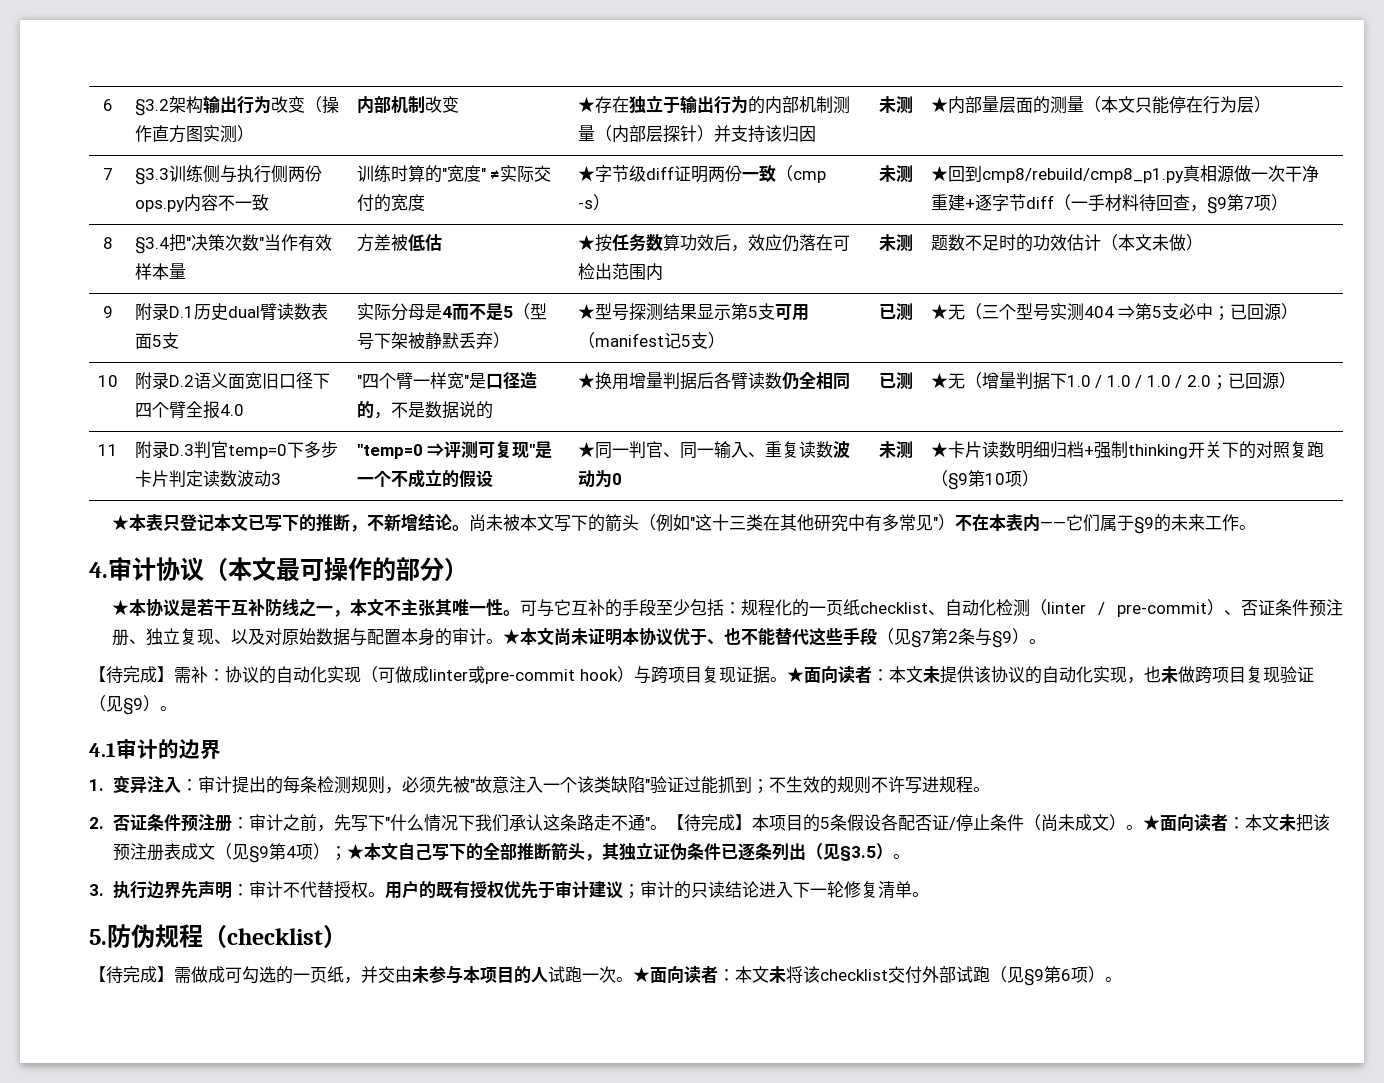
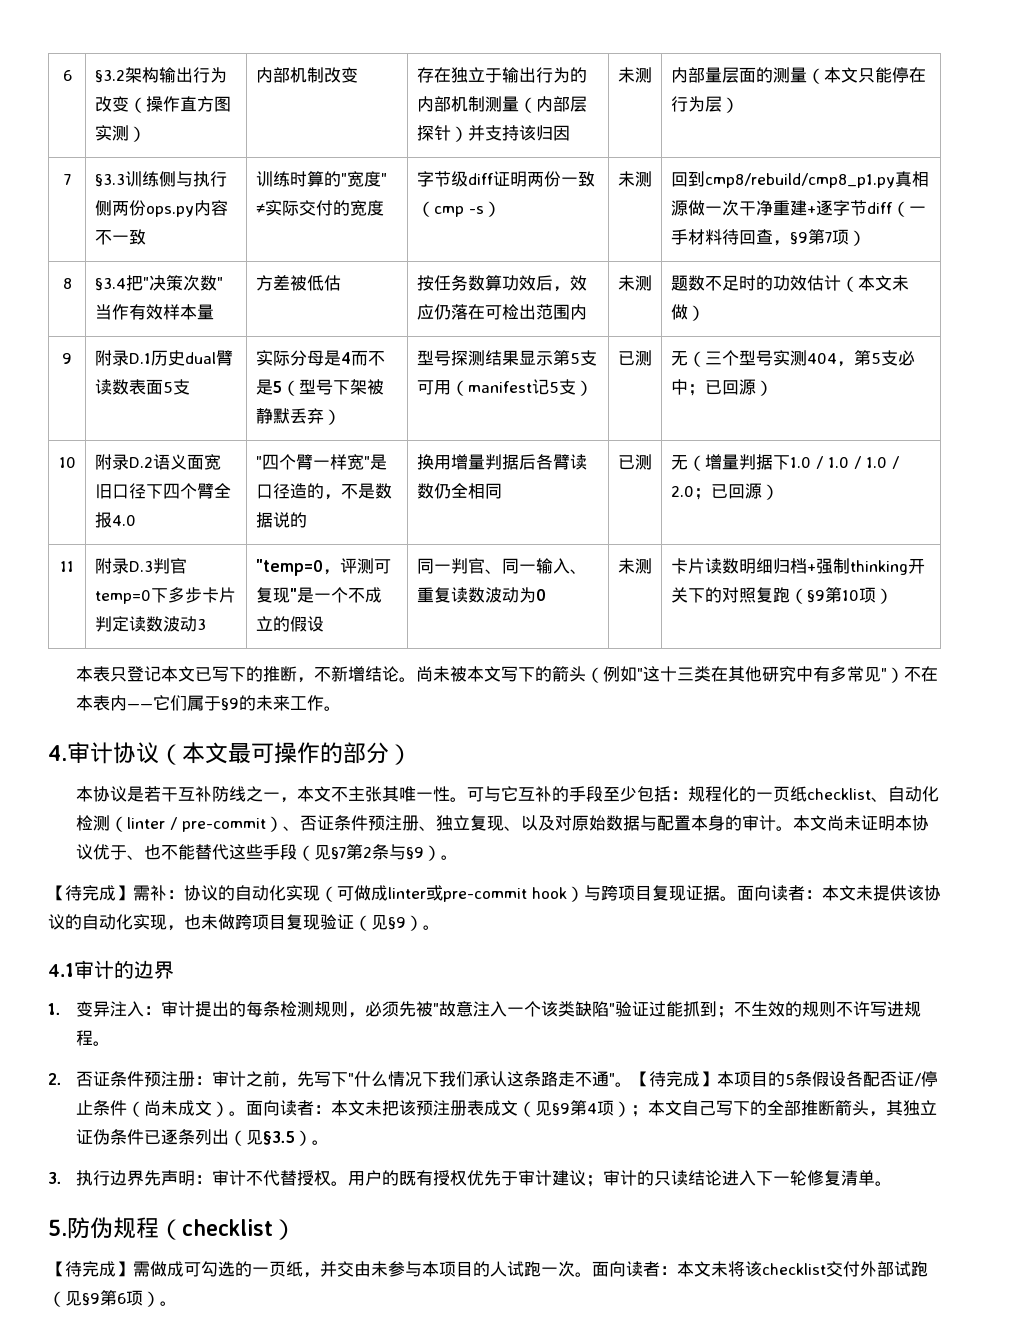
[577,97,595,113] ★ -> (358, 75) none
[930,97,948,113] ★ -> (652, 75) none
[577,166,595,182] ★ -> (384, 208) none
[930,166,948,182] ★ -> (652, 179) none
[577,235,595,251] ★ -> (341, 283) none
[577,304,595,320] ★ -> (341, 417) none
[930,304,948,320] ★ -> (652, 358) none
[1118,305,1136,318] ⇒ -> [836,361,854,367] ，
[577,373,595,389] ★ -> (307, 520) none
[930,373,948,389] ★ -> (652, 462) none
[427,443,445,456] ⇒ -> [322,569,340,575] ，
[577,442,595,458] ★ -> (324, 624) none
[930,442,948,458] ★ -> (652, 566) none
[112,515,130,531] ★ -> (893, 596) none
[112,600,130,616] ★ -> (412, 754) none
[503,629,521,645] ★ -> (793, 828) none
[786,667,804,683] ★ -> (737, 898) none
[1142,815,1160,831] ★ -> (246, 1113) none
[346,844,364,860] ★ -> (648, 1111) none
[633,967,650,983] ★ -> (592, 1274) none

